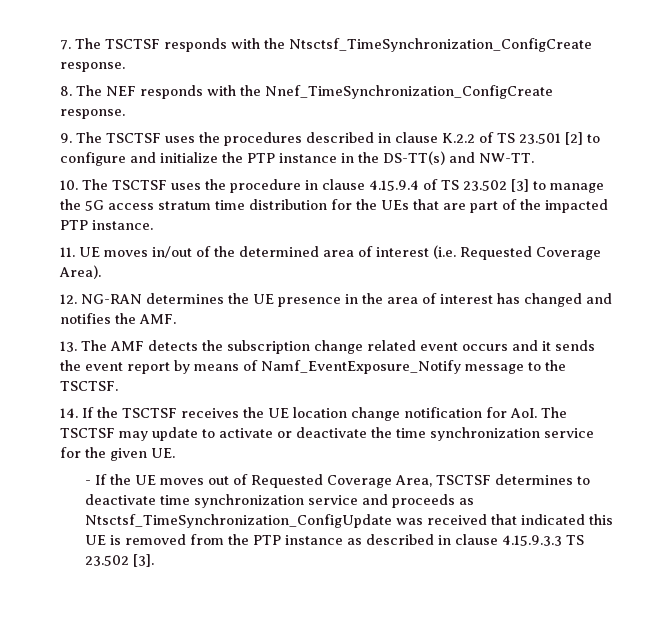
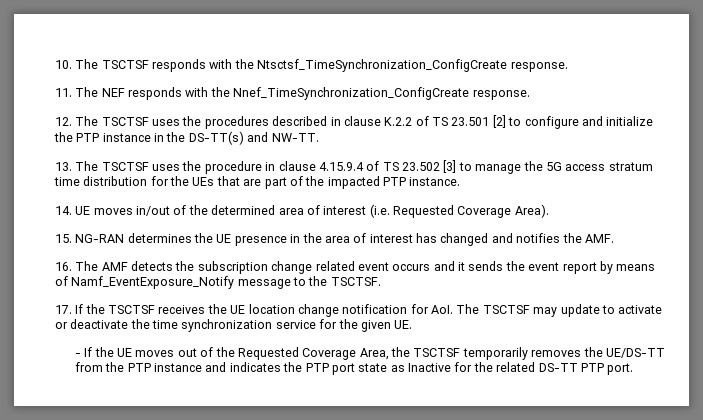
[59,40,71,50] 7. -> [54,60,72,69] 10.
[59,86,72,96] 8. -> [54,88,72,97] 11.
[59,133,72,143] 9. -> [54,117,72,126] 12.
[59,180,78,190] 10. -> [54,162,72,171] 13.
[59,247,75,257] 11. -> [54,206,72,215] 14.
[59,294,77,304] 12. -> [54,234,72,243] 15.
[59,341,77,352] 13. -> [54,262,72,271] 16.
[59,408,78,418] 14. -> [54,305,72,314] 17.
(248, 479) none -> [215,347,235,357] the
[435,474,590,485] [84,494,474,508] [84,514,613,528] [84,534,584,546] [84,554,154,567] TSCTSF determines to deactivate time synchronization service and proceeds as Ntsctsf_TimeSynchronization_ConfigUpdate was received that indicated this UE is removed from the PTP instance as described in clause 4.15.9.3.3 TS 23.502 [3]. -> [391,347,665,360] [74,362,634,375] the TSCTSF temporarily removes the UE/DS-TT from the PTP instance and indicates the PTP port state as Inactive for the related DS-TT PTP port.

